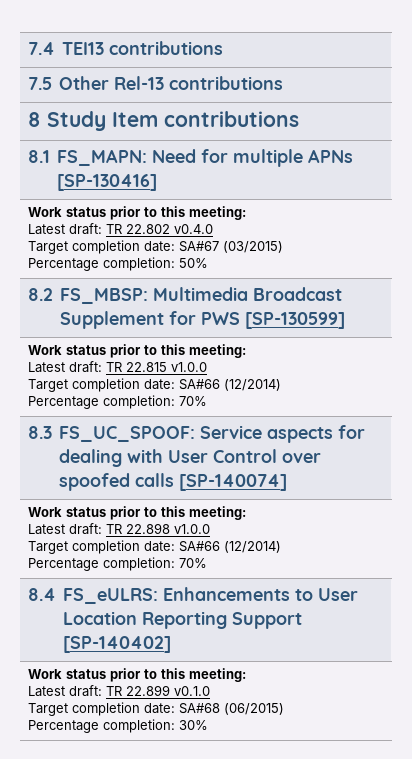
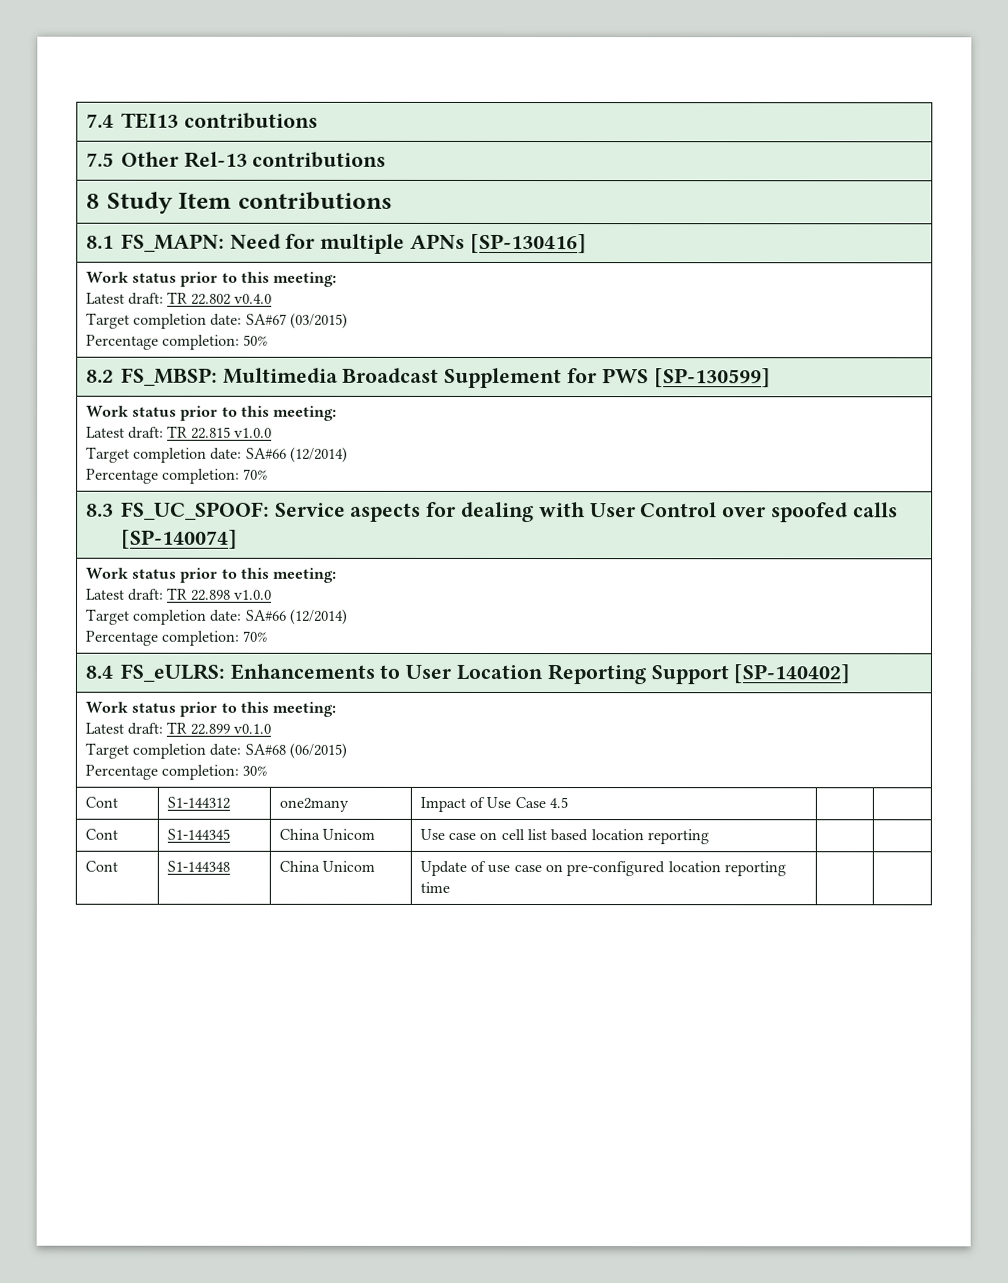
(209, 725) none -> [84,796,118,808] [166,796,230,809] [278,797,349,812] [419,796,568,812] [84,828,118,840] [166,828,230,840] [278,828,376,840] [419,828,709,845] [84,860,118,872] [166,860,230,872] [278,860,376,872] [419,860,786,877] [419,881,450,893] // Cont | S1-144312 | one2many | Impact of Use Case 4.5 | | // Cont | S1-144345 | China Unicom | Use case on cell list based location reporting | | // Cont | S1-144348 | China Unicom | Update of use case on pre-configured location reporting time | |

